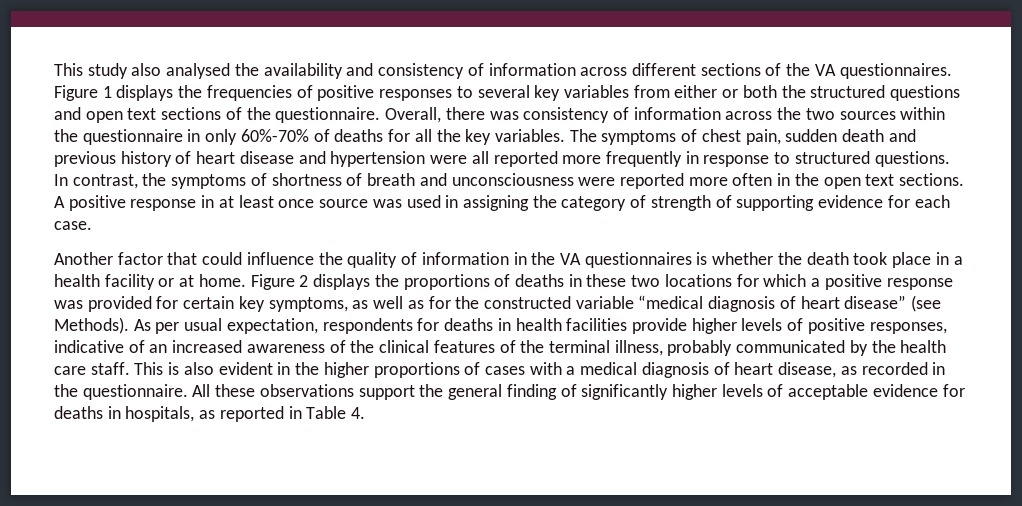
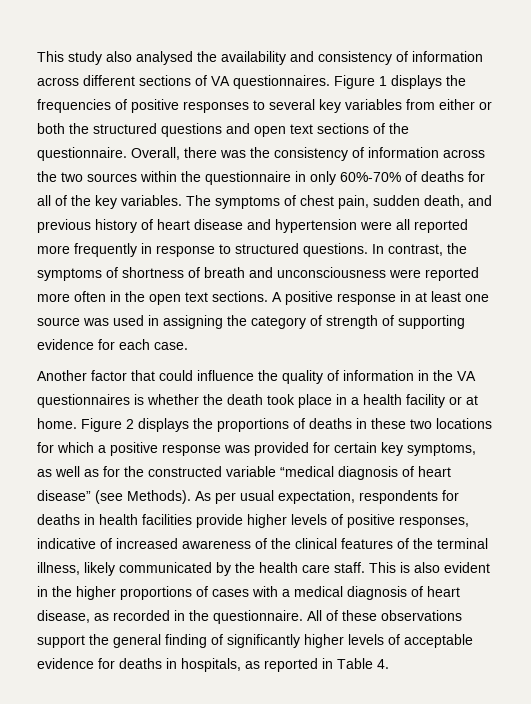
[786,63,811,76] the -> (207, 80) none
(519, 115) none -> [250,147,270,158] the
(432, 135) none -> [55,195,67,206] of
[842,129,885,142] death -> [424,195,464,208] death,
[278,199,315,208] once -> [465,294,489,302] one
[149,344,168,353] an -> (112, 543) none
[667,340,733,356] probably -> [84,562,115,576] likely
(211, 390) none -> [326,610,338,621] of

